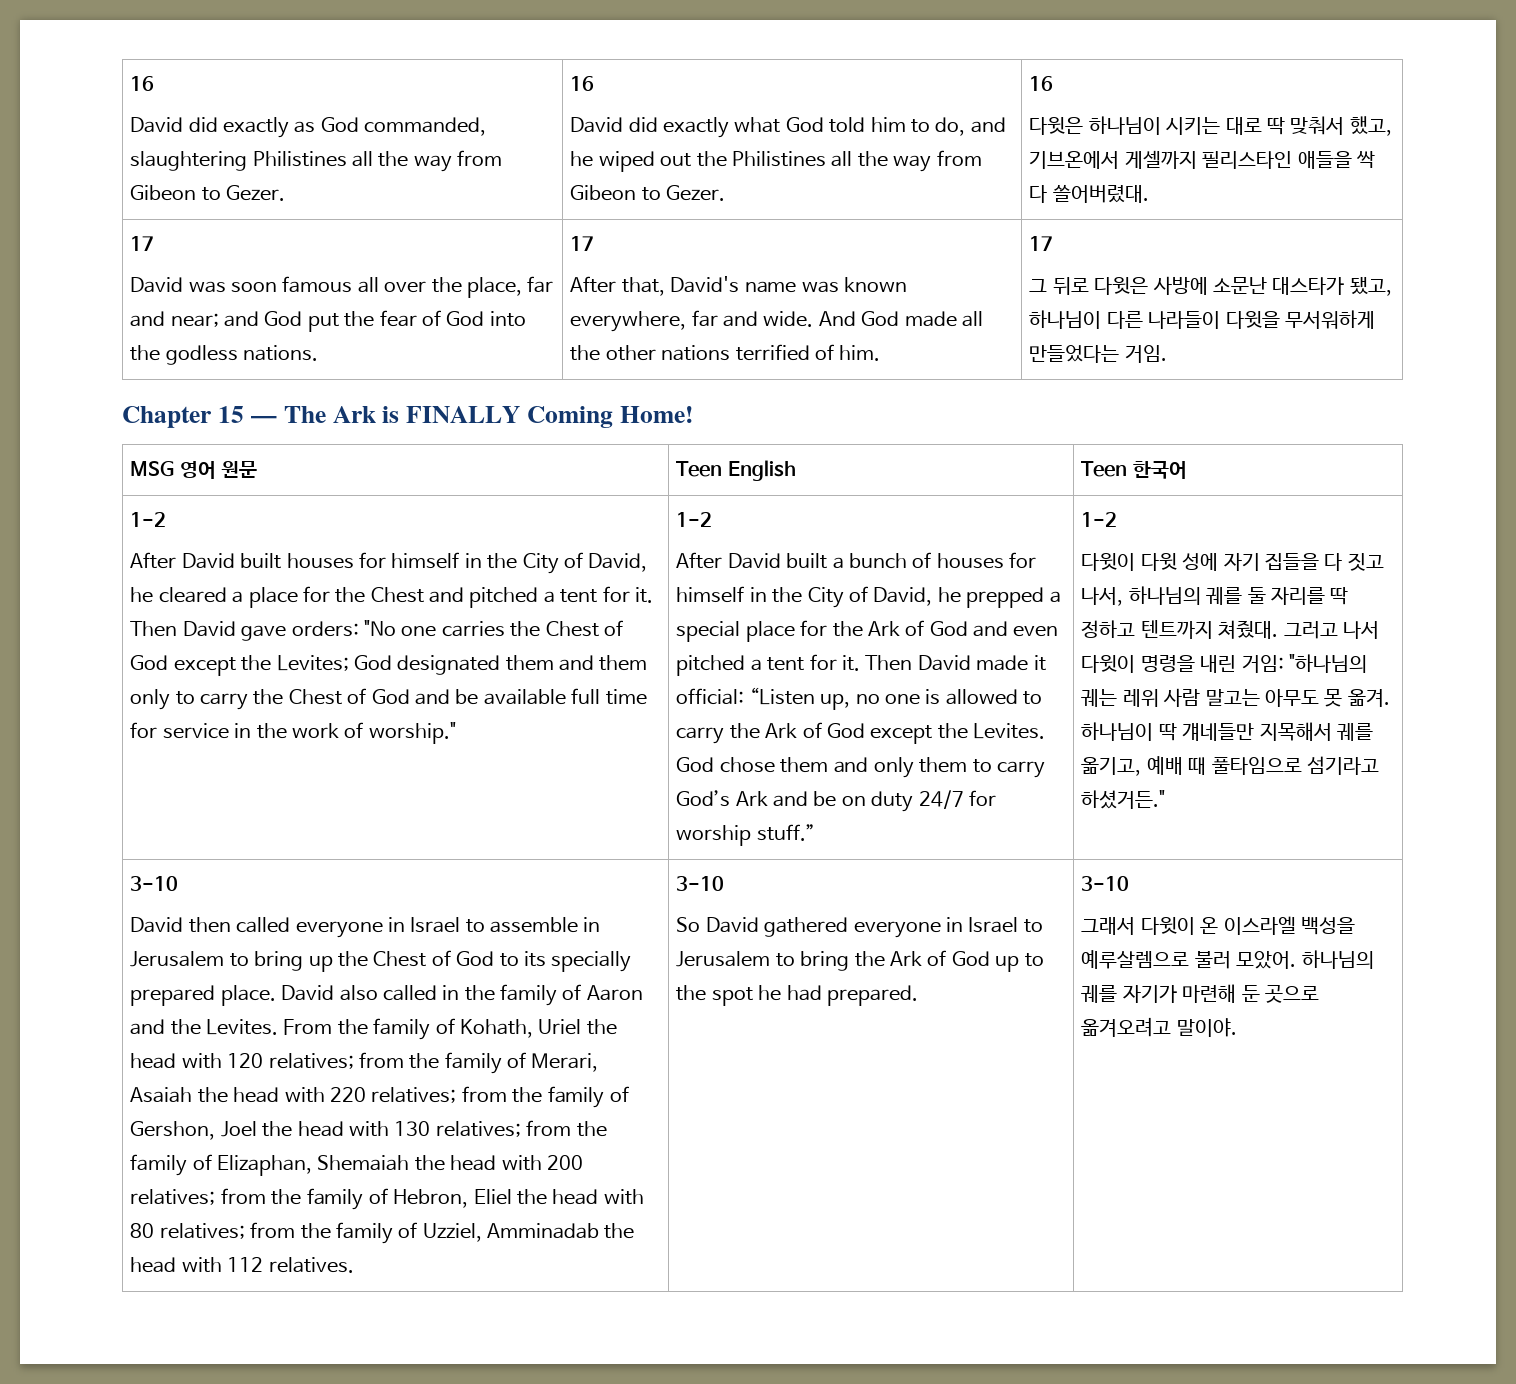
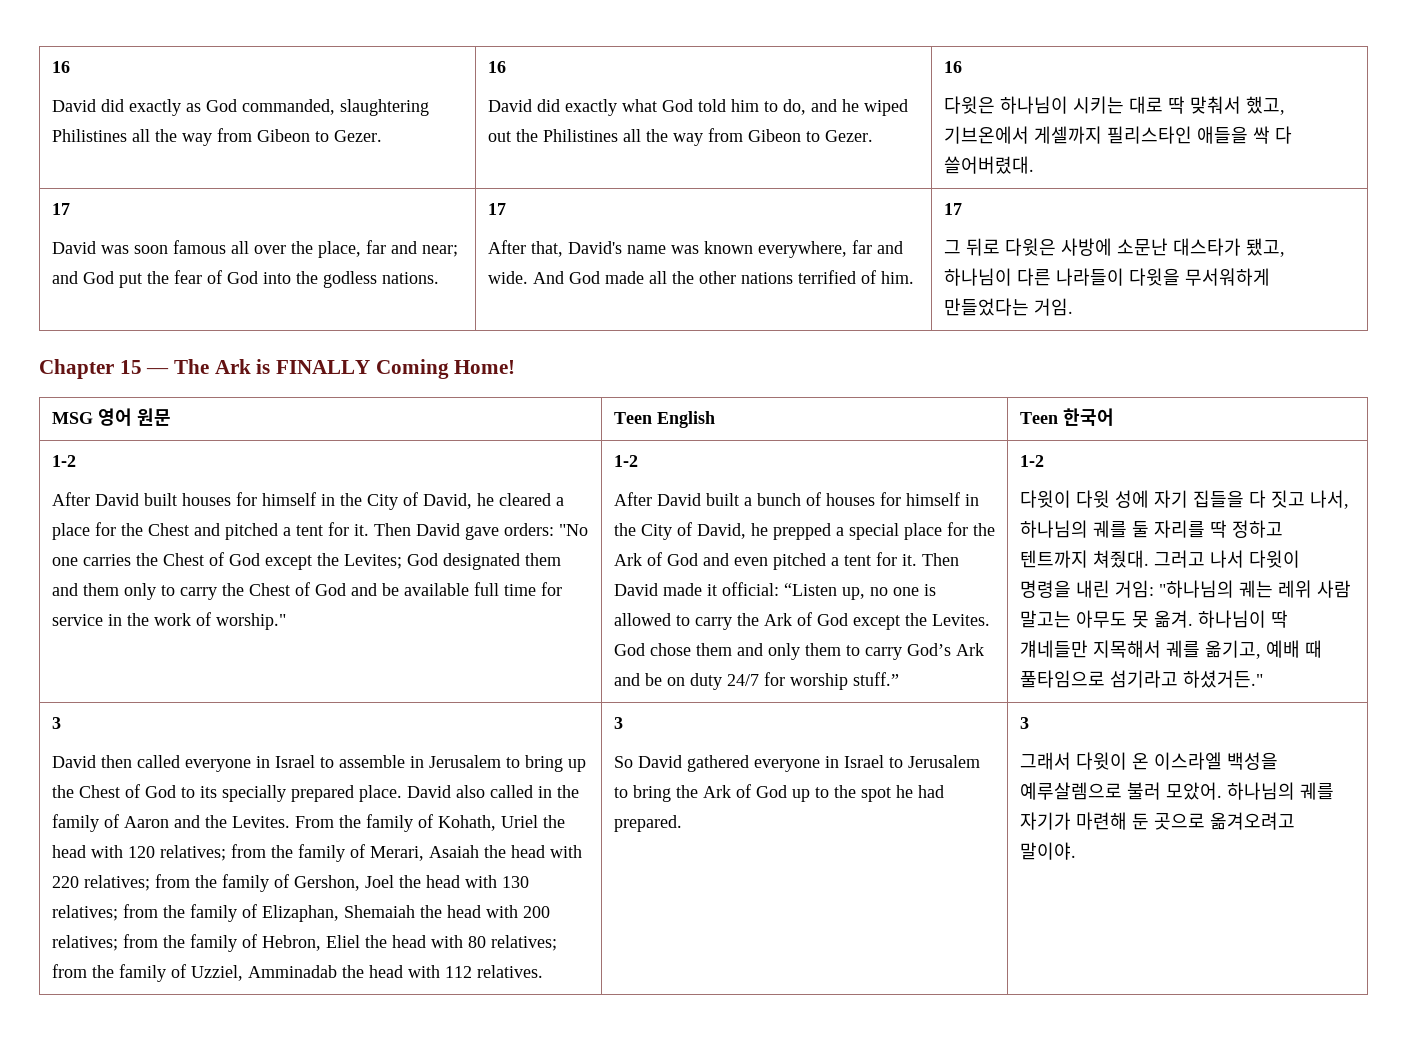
[130,876,179,891] 3-10 -> [51,717,61,729] 3
[676,876,725,891] 3-10 -> [613,717,623,729] 3
[1081,876,1130,891] 3-10 -> [1019,717,1029,729] 3

